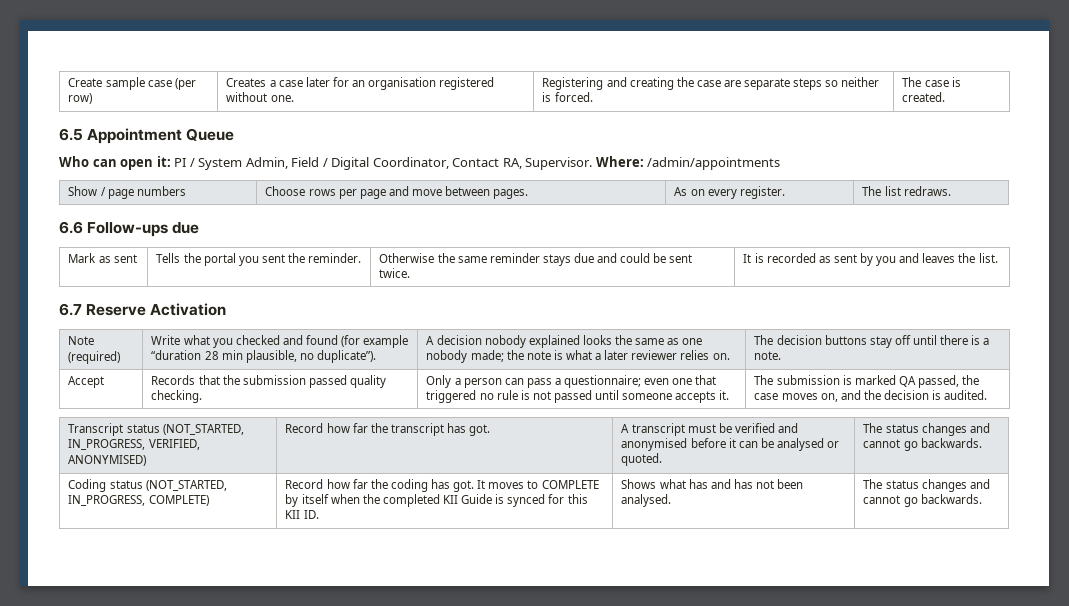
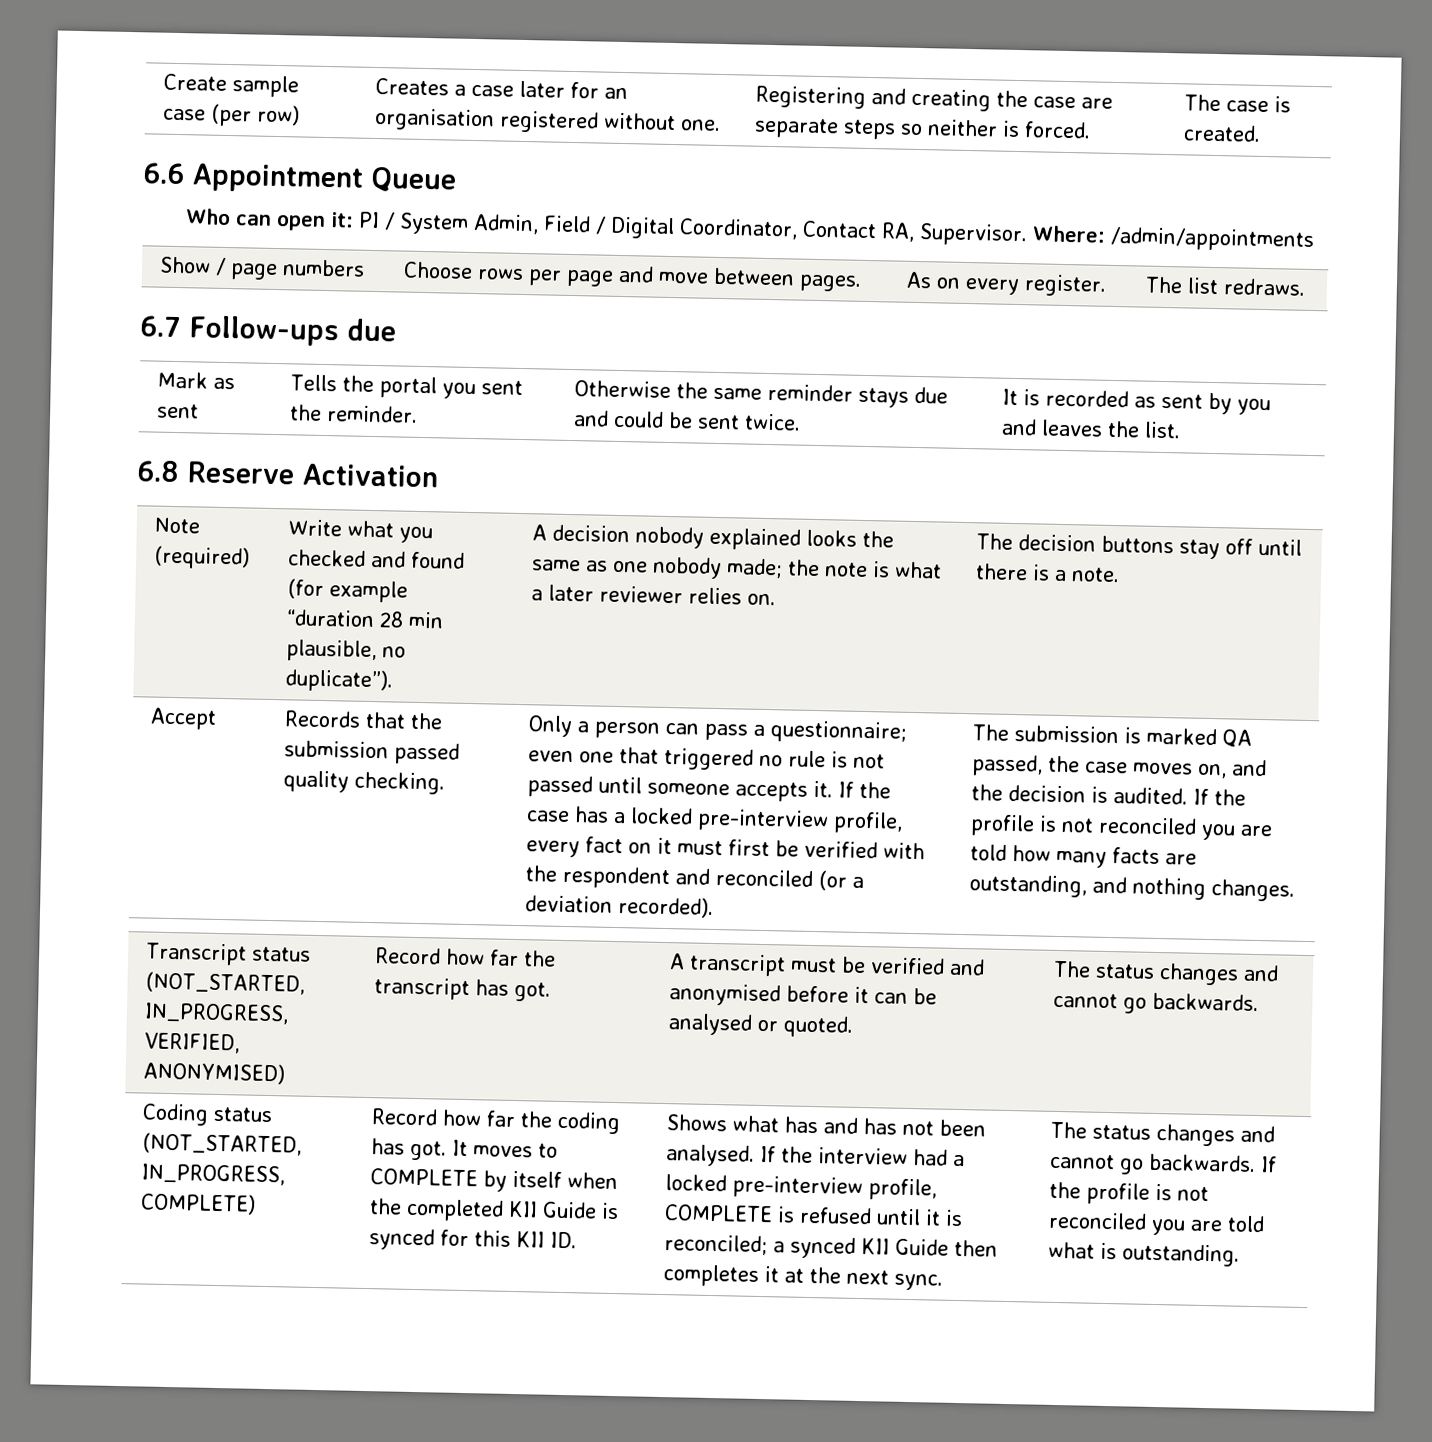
[59,128,83,141] 6.5 -> [143,162,185,185] 6.6
[59,221,83,234] 6.6 -> [140,315,182,338] 6.7
[59,303,82,316] 6.7 -> [137,460,180,483] 6.8
(730, 395) none -> [837,781,891,799] [525,806,903,834] [525,836,925,860] [524,865,864,891] [524,895,714,918] If the case has a locked pre-interview profile, every fact on it must first be verified with the respondent and reconciled (or a deviation recorded).
(988, 395) none -> [1192,788,1246,806] [969,814,1273,841] [969,844,1197,868] [968,874,1295,902] If the profile is not reconciled you are told how many facts are outstanding, and nothing changes.
[863,479,990,492] [863,494,982,507] | The status changes and cannot go backwards. -> [759,1145,965,1167] [664,1174,937,1201] [663,1204,963,1227] [663,1234,998,1259] [662,1264,943,1291] [1049,1121,1275,1147] [1049,1153,1277,1175] [1048,1181,1209,1205] [1047,1211,1265,1236] [1047,1241,1240,1267] If the interview had a locked pre-interview profile, COMPLETE is refused until it is reconciled; a synced KII Guide then completes it at the next sync. | The status changes and cannot go backwards. If the profile is not reconciled you are told what is outstanding.

